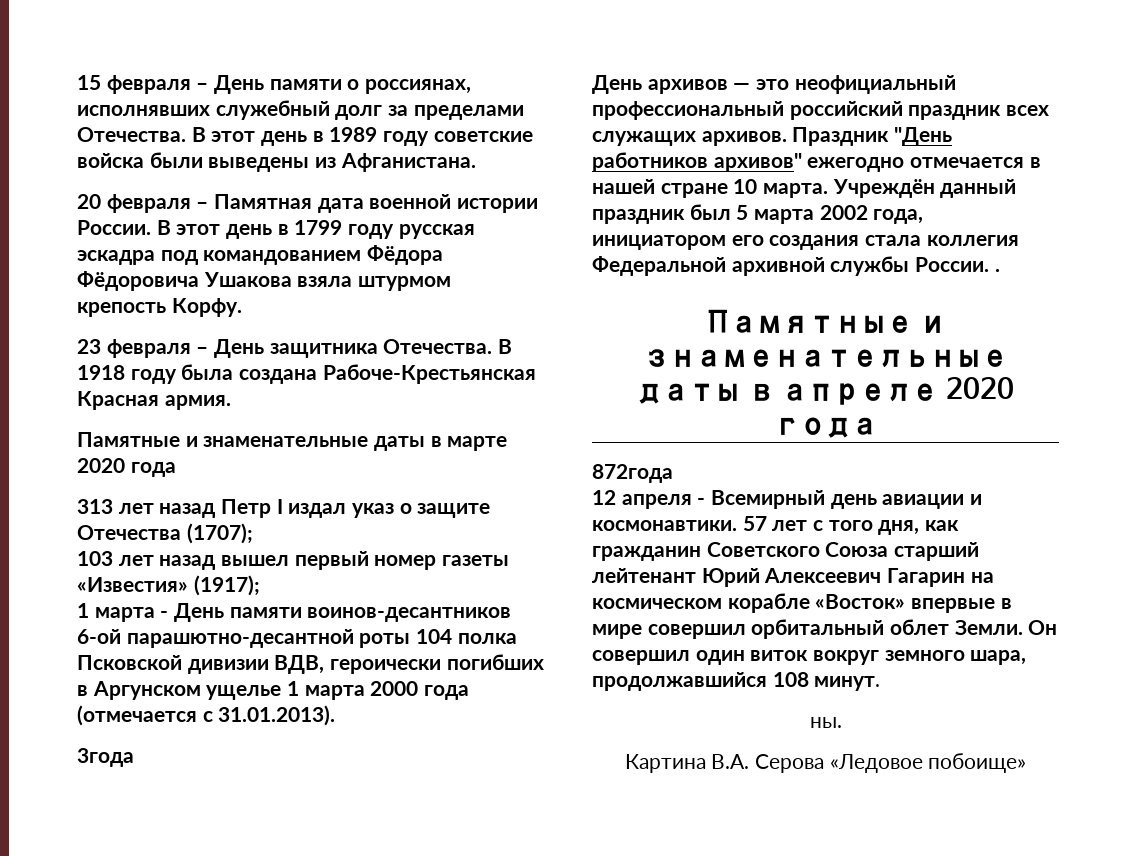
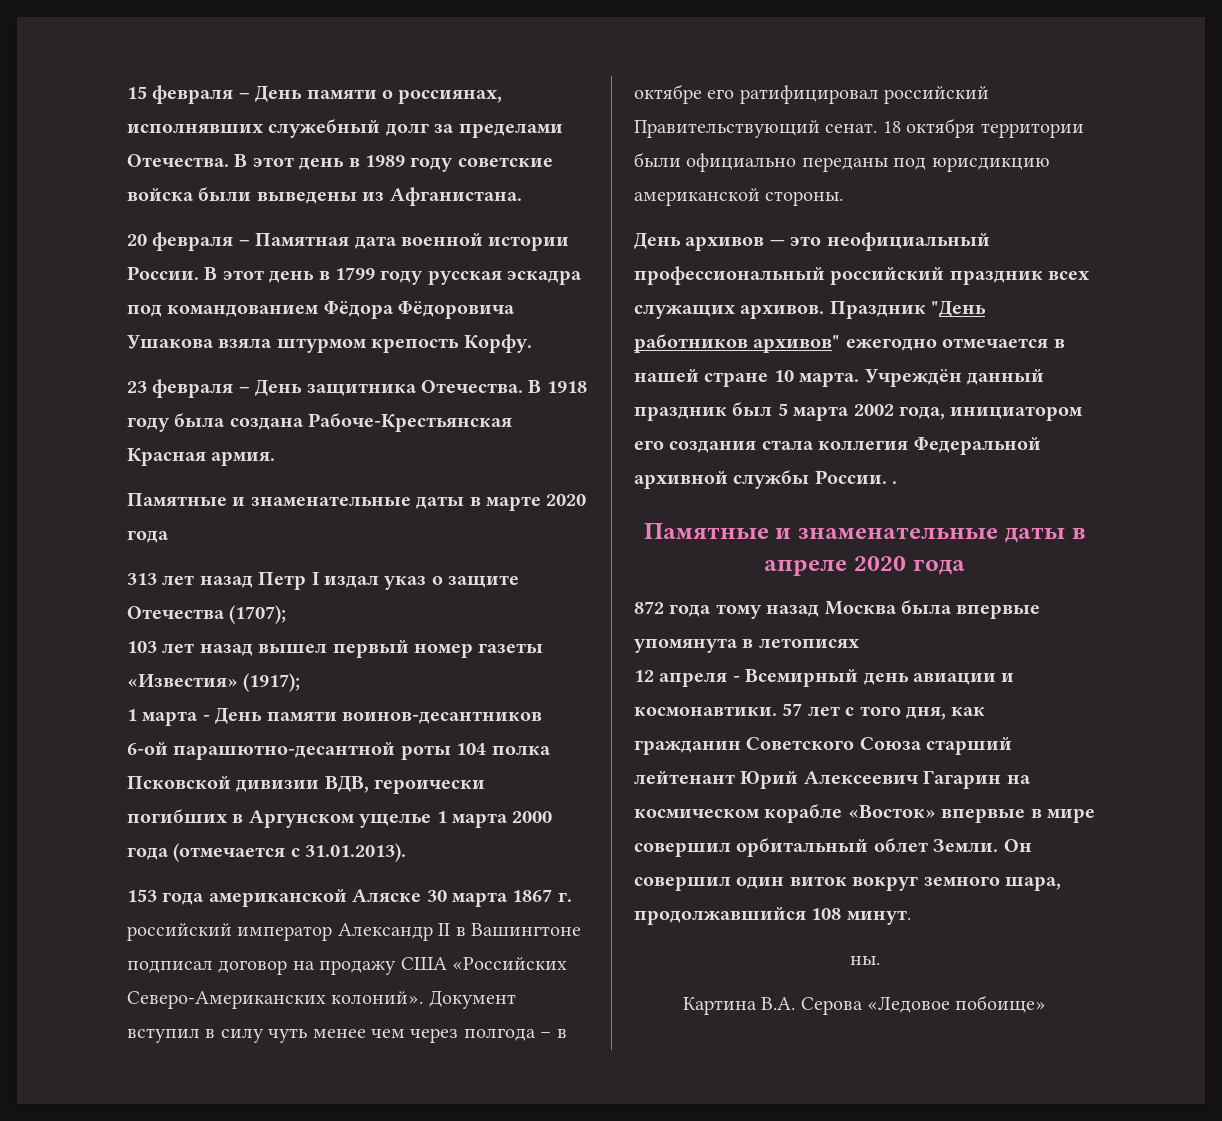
[77,748,134,767] 3года -> [127,888,572,907] [127,923,581,941] [127,957,567,975] [127,990,516,1009] [127,1028,567,1043] [634,84,990,104] [634,118,1084,138] [634,152,1050,172] [634,188,844,206] 153 года американской Аляске 30 марта 1867 г. российский император Александр II в Вашингтоне подписал договор на продажу США «Российских Северо-Американских колоний». Документ вступил в силу чуть менее чем через полгода – в октябре его ратифицировал российский Правительствующий сенат. 18 октября территории были официально переданы под юрисдикцию американской стороны.
[592,464,673,483] 872года -> [634,600,1041,619] [634,638,860,653] 872 года тому назад Москва была впервые упомянута в летописях

